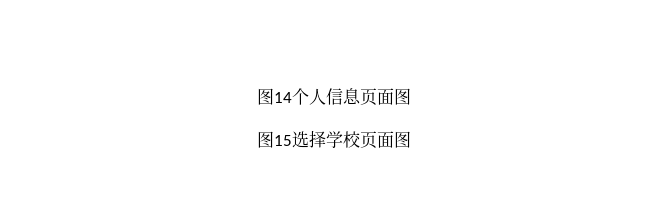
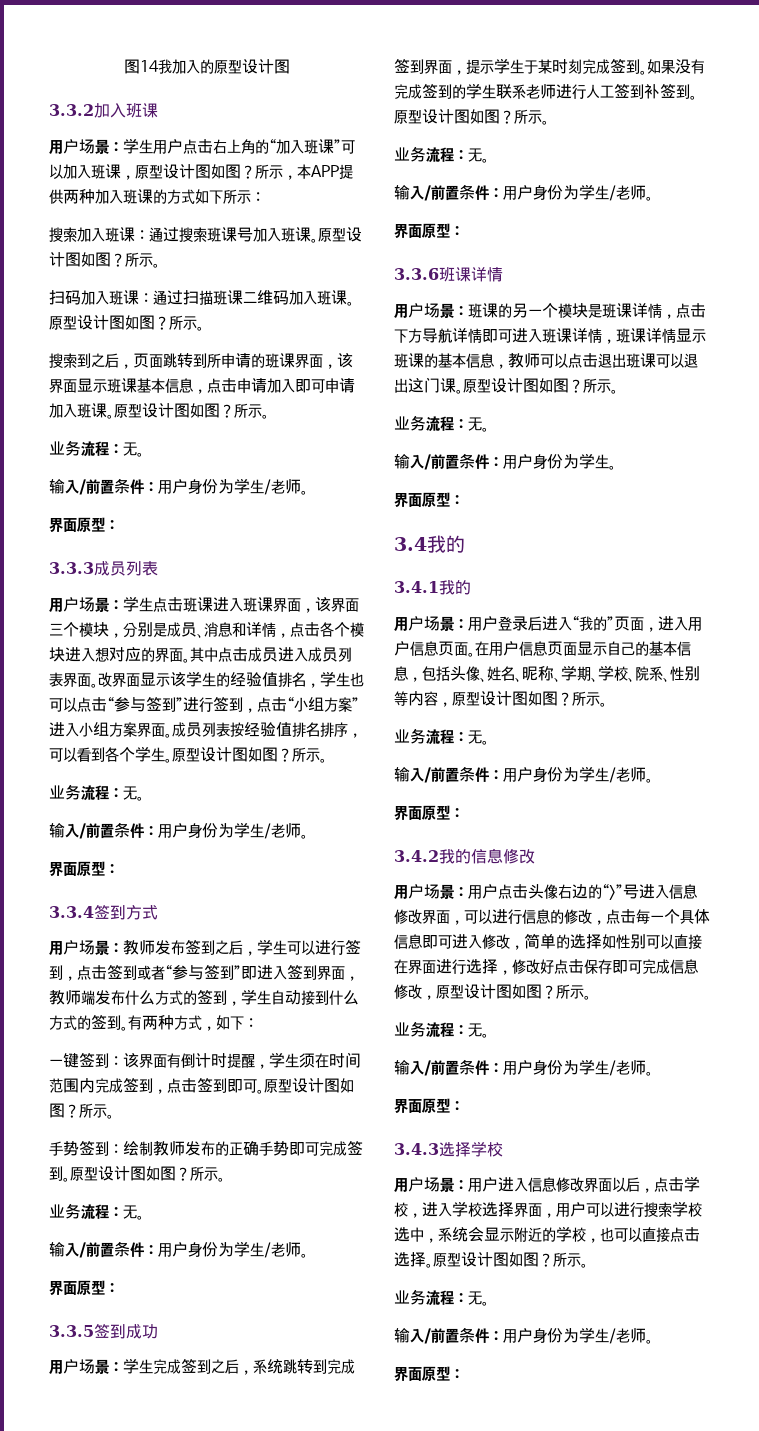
[292,88,411,106] [257,130,411,149] 个人信息页面图 // 图15选择学校页面图 -> [158,59,290,74] [49,103,158,118] [49,138,355,155] [49,164,353,180] [49,189,265,205] [49,227,362,243] [49,252,160,268] [49,290,354,306] [49,315,204,331] [49,353,353,369] [49,378,355,394] [49,403,269,419] [49,440,144,457] [49,478,308,495] [49,517,119,532] [49,561,158,576] [49,596,359,613] [49,622,364,638] [49,647,352,663] [49,671,364,688] [49,696,359,713] [49,722,362,738] [49,746,327,763] [49,784,144,801] [49,822,308,839] [49,861,119,876] [49,904,158,920] [49,939,361,956] [49,964,359,981] [49,989,359,1006] [49,1014,258,1031] [49,1052,361,1069] [49,1077,354,1094] [49,1103,114,1119] [49,1140,363,1156] [49,1166,225,1182] [49,1203,144,1220] [49,1241,308,1258] [49,1280,119,1295] [49,1323,158,1339] [49,1358,355,1375] [394,58,705,75] [394,83,697,100] [394,109,549,125] [394,146,489,163] [394,184,653,201] [394,223,464,238] [394,267,503,282] [394,303,706,319] [394,328,706,344] [394,353,698,369] [394,377,618,394] [394,415,489,432] [394,453,616,470] [394,492,464,507] [394,535,465,553] [394,580,471,595] [394,616,702,632] [394,641,691,657] [394,665,700,682] [394,691,607,707] [394,728,489,745] [394,766,653,783] [394,805,464,820] [394,848,535,864] [394,884,698,900] [394,909,710,925] [394,933,702,950] [394,959,699,975] [394,984,591,1000] [394,1021,489,1038] [394,1059,653,1076] [394,1098,464,1113] [394,1141,503,1157] [394,1176,700,1193] [394,1201,702,1218] [394,1226,700,1243] [394,1252,588,1268] [394,1289,489,1306] [394,1327,653,1344] [394,1366,464,1381] 我加入的原型设计图 // 3.3.2加入班课 // 用户场景：学生用户点击右上角的“加入班课”可以加入班课，原型设计图如图？所示，本APP提供两种加入班课的方式如下所示： // 搜索加入班课：通过搜索班课号加入班课。原型设计图如图？所示。 // 扫码加入班课：通过扫描班课二维码加入班课。原型设计图如图？所示。 // 搜索到之后，页面跳转到所申请的班课界面，该界面显示班课基本信息，点击申请加入即可申请加入班课。原型设计图如图？所示。 // 业务流程：无。 // 输入/前置条件：用户身份为学生/老师。 // 界面原型： // 3.3.3成员列表 // 用户场景：学生点击班课进入班课界面，该界面三个模块，分别是成员、消息和详情，点击各个模块进入想对应的界面。其中点击成员进入成员列表界面。改界面显示该学生的经验值排名，学生也可以点击“参与签到”进行签到，点击“小组方案”进入小组方案界面。成员列表按经验值排名排序，可以看到各个学生。原型设计图如图？所示。 // 业务流程：无。 // 输入/前置条件：用户身份为学生/老师。 // 界面原型： // 3.3.4签到方式 // 用户场景：教师发布签到之后，学生可以进行签到，点击签到或者“参与签到”即进入签到界面，教师端发布什么方式的签到，学生自动接到什么方式的签到。有两种方式，如下： // 一键签到：该界面有倒计时提醒，学生须在时间范围内完成签到，点击签到即可。原型设计图如图？所示。 // 手势签到：绘制教师发布的正确手势即可完成签到。原型设计图如图？所示。 // 业务流程：无。 // 输入/前置条件：用户身份为学生/老师。 // 界面原型： // 3.3.5签到成功 // 用户场景：学生完成签到之后，系统跳转到完成签到界面，提示学生于某时刻完成签到。如果没有完成签到的学生联系老师进行人工签到补签到。原型设计图如图？所示。 // 业务流程：无。 // 输入/前置条件：用户身份为学生/老师。 // 界面原型： // 3.3.6班课详情 // 用户场景：班课的另一个模块是班课详情，点击下方导航详情即可进入班课详情，班课详情显示班课的基本信息，教师可以点击退出班课可以退出这门课。原型设计图如图？所示。 // 业务流程：无。 // 输入/前置条件：用户身份为学生。 // 界面原型： // 3.4我的 // 3.4.1我的 // 用户场景：用户登录后进入“我的”页面，进入用户信息页面。在用户信息页面显示自己的基本信息，包括头像、姓名、昵称、学期、学校、院系、性别等内容，原型设计图如图？所示。 // 业务流程：无。 // 输入/前置条件：用户身份为学生/老师。 // 界面原型： // 3.4.2我的信息修改 // 用户场景：用户点击头像右边的“>”号进入信息修改界面，可以进行信息的修改，点击每一个具体信息即可进入修改，简单的选择如性别可以直接在界面进行选择，修改好点击保存即可完成信息修改，原型设计图如图？所示。 // 业务流程：无。 // 输入/前置条件：用户身份为学生/老师。 // 界面原型： // 3.4.3选择学校 // 用户场景：用户进入信息修改界面以后，点击学校，进入学校选择界面，用户可以进行搜索学校选中，系统会显示附近的学校，也可以直接点击选择。原型设计图如图？所示。 // 业务流程：无。 // 输入/前置条件：用户身份为学生/老师。 // 界面原型：

